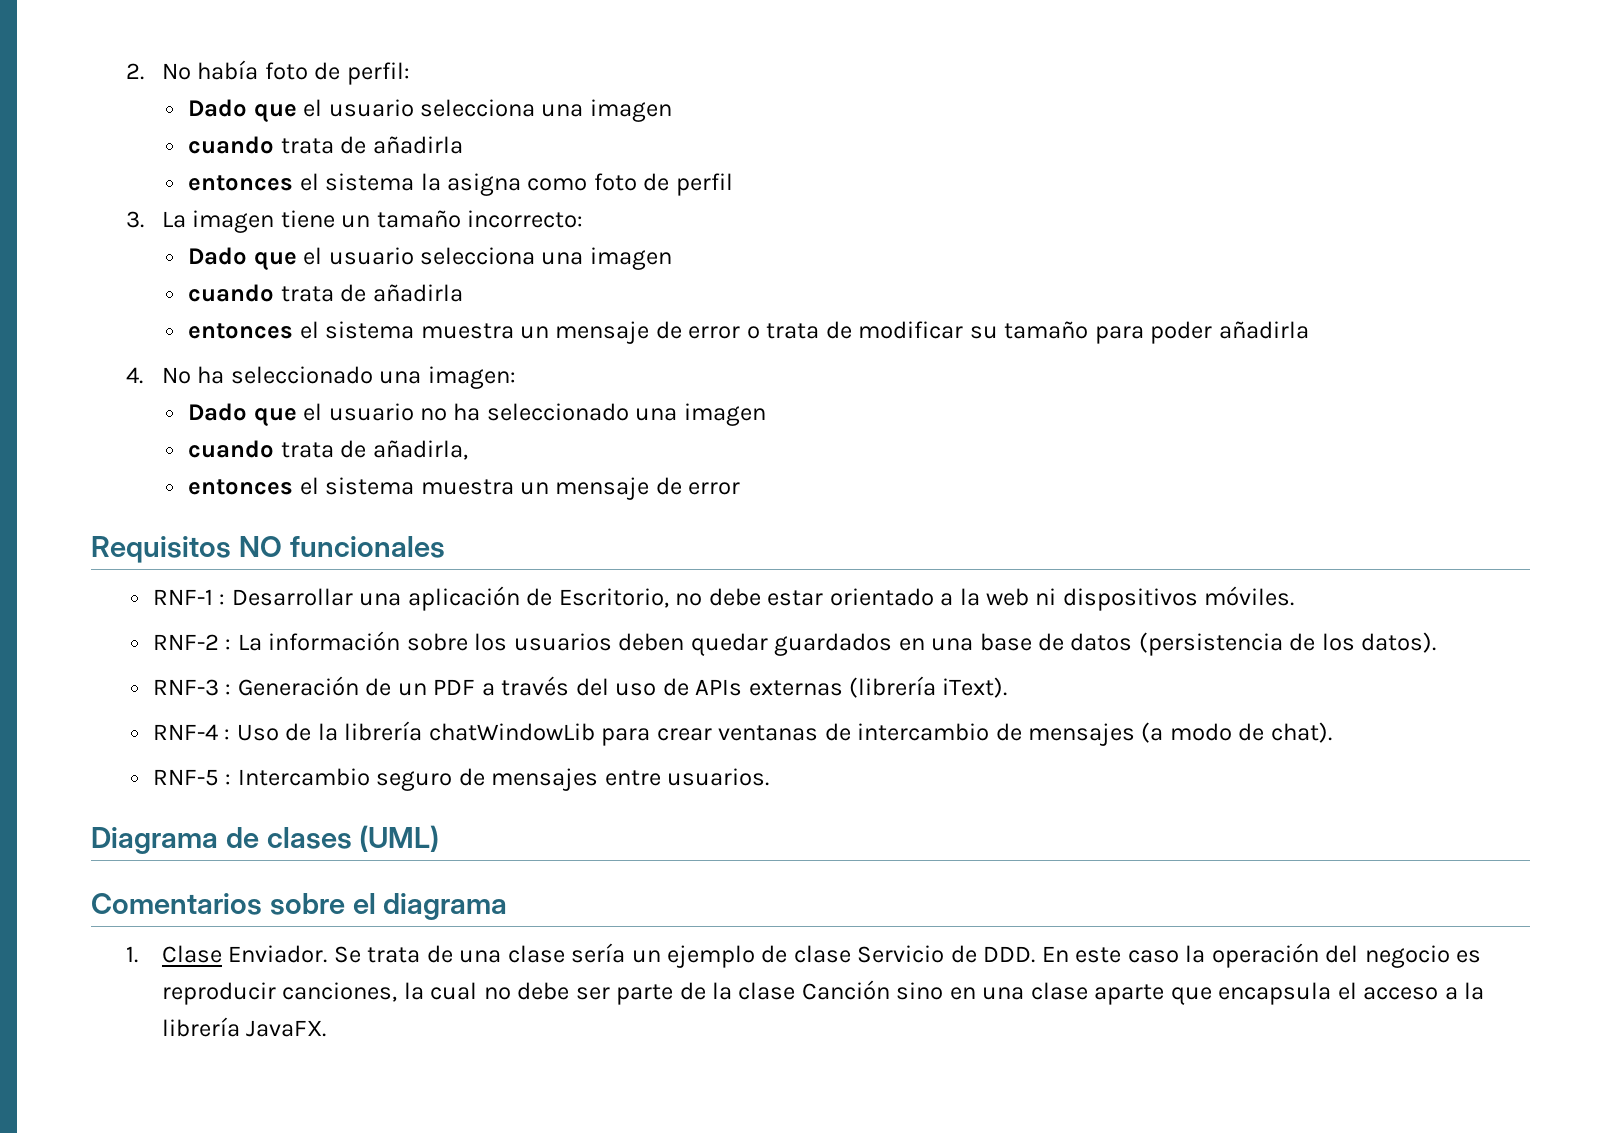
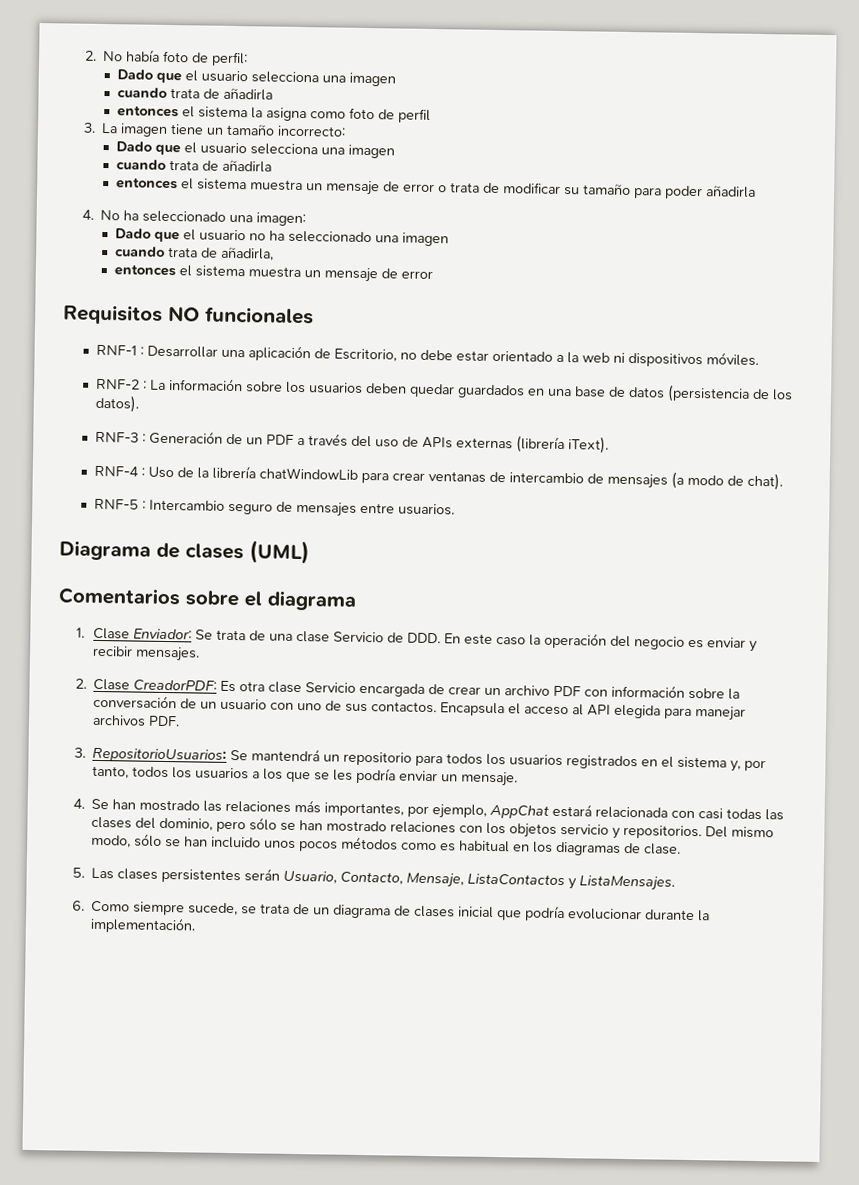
[228,945,328,963] Enviador. -> [133,628,193,640] Enviador:
[571,943,851,968] sería un ejemplo de clase -> (331, 636) none
[161,980,1485,1005] [161,1017,327,1037] reproducir canciones, la cual no debe ser parte de la clase Canción sino en una clase aparte que encapsula el acceso a la librería JavaFX. -> [707,637,759,652] [92,645,201,662] [74,678,740,700] [92,694,746,721] [91,714,180,727] [73,747,766,772] [91,765,518,787] [72,798,784,821] [90,816,774,840] [90,833,681,856] [71,867,675,891] [71,900,710,922] [89,916,196,934] enviar y recibir mensajes. // 2. Clase CreadorPDF: Es otra clase Servicio encargada de crear un archivo PDF con información sobre la conversación de un usuario con uno de sus contactos. Encapsula el acceso al API elegida para manejar archivos PDF. // 3. RepositorioUsuarios: Se mantendrá un repositorio para todos los usuarios registrados en el sistema y, por tanto, todos los usuarios a los que se les podría enviar un mensaje. // 4. Se han mostrado las relaciones más importantes, por ejemplo, AppChat estará relacionada con casi todas las clases del dominio, pero sólo se han mostrado relaciones con los objetos servicio y repositorios. Del mismo modo, sólo se han incluido unos pocos métodos como es habitual en los diagramas de clase. // 5. Las clases persistentes serán Usuario, Contacto, Mensaje, ListaContactos y ListaMensajes. // 6. Como siempre sucede, se trata de un diagrama de clases inicial que podría evolucionar durante la implementación.

